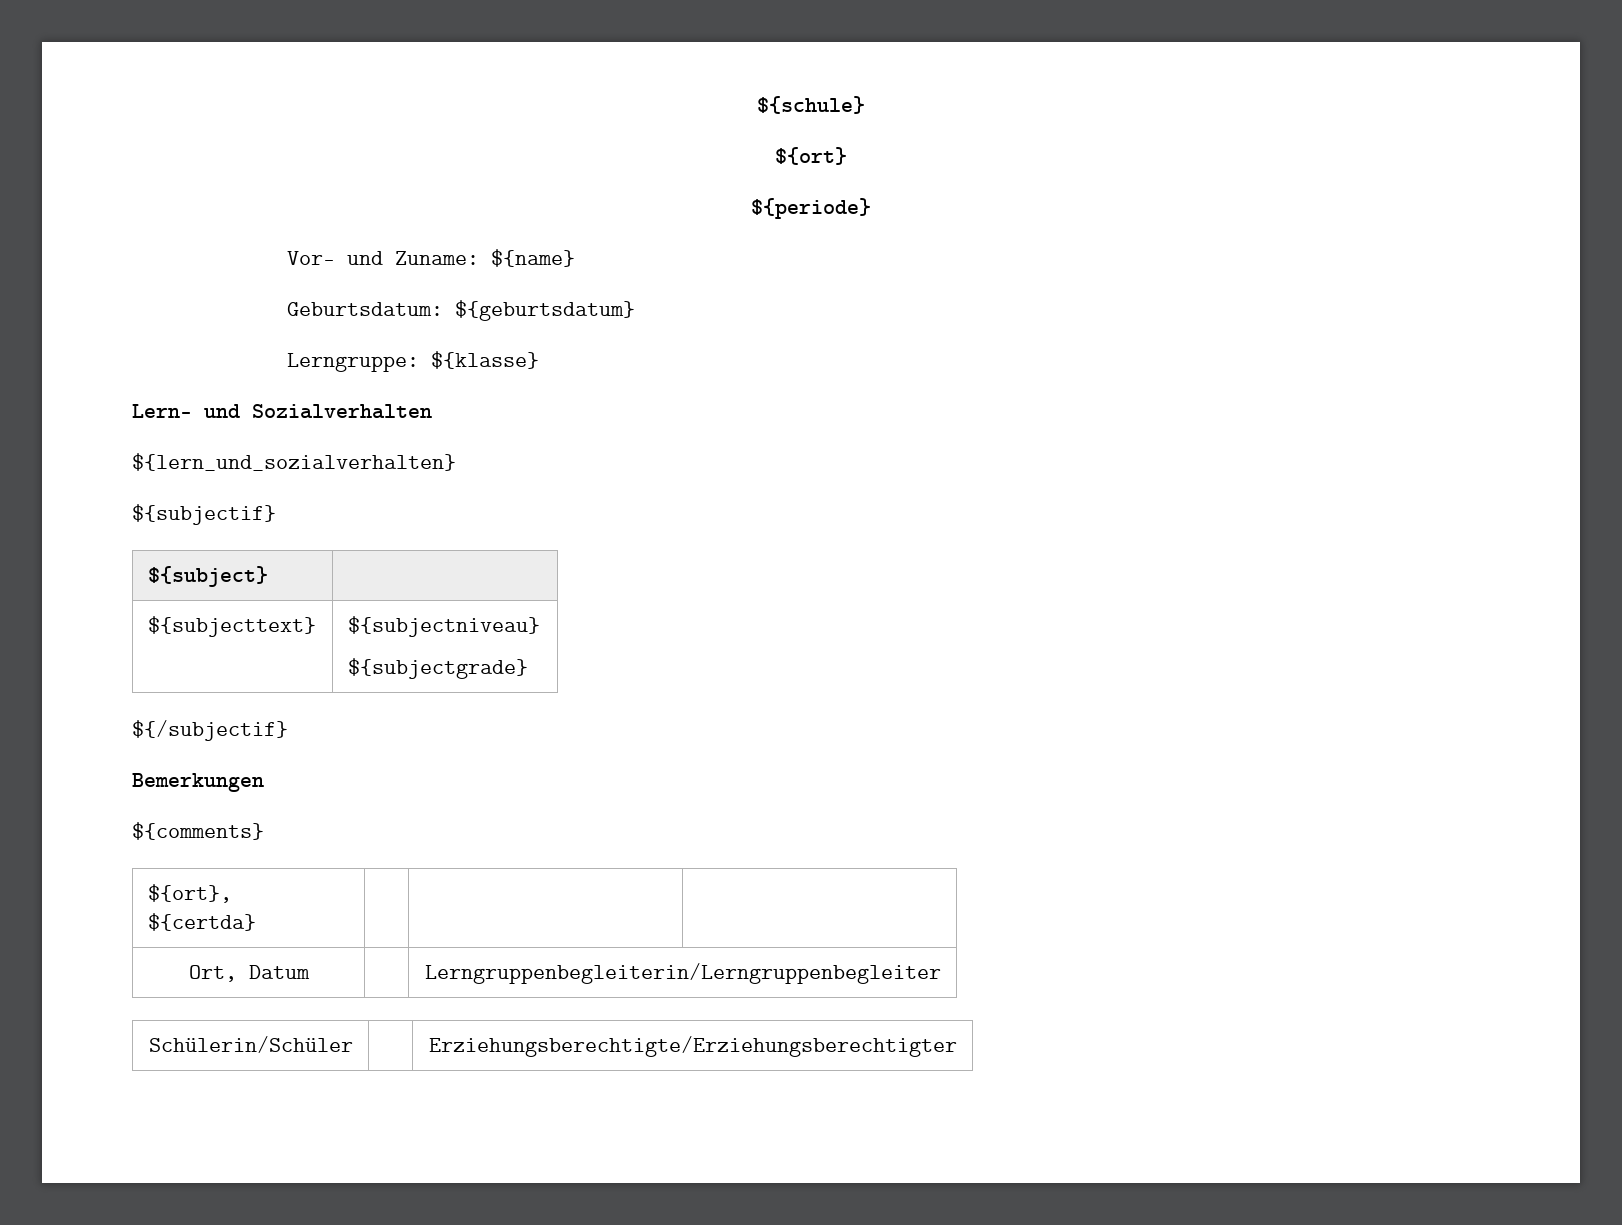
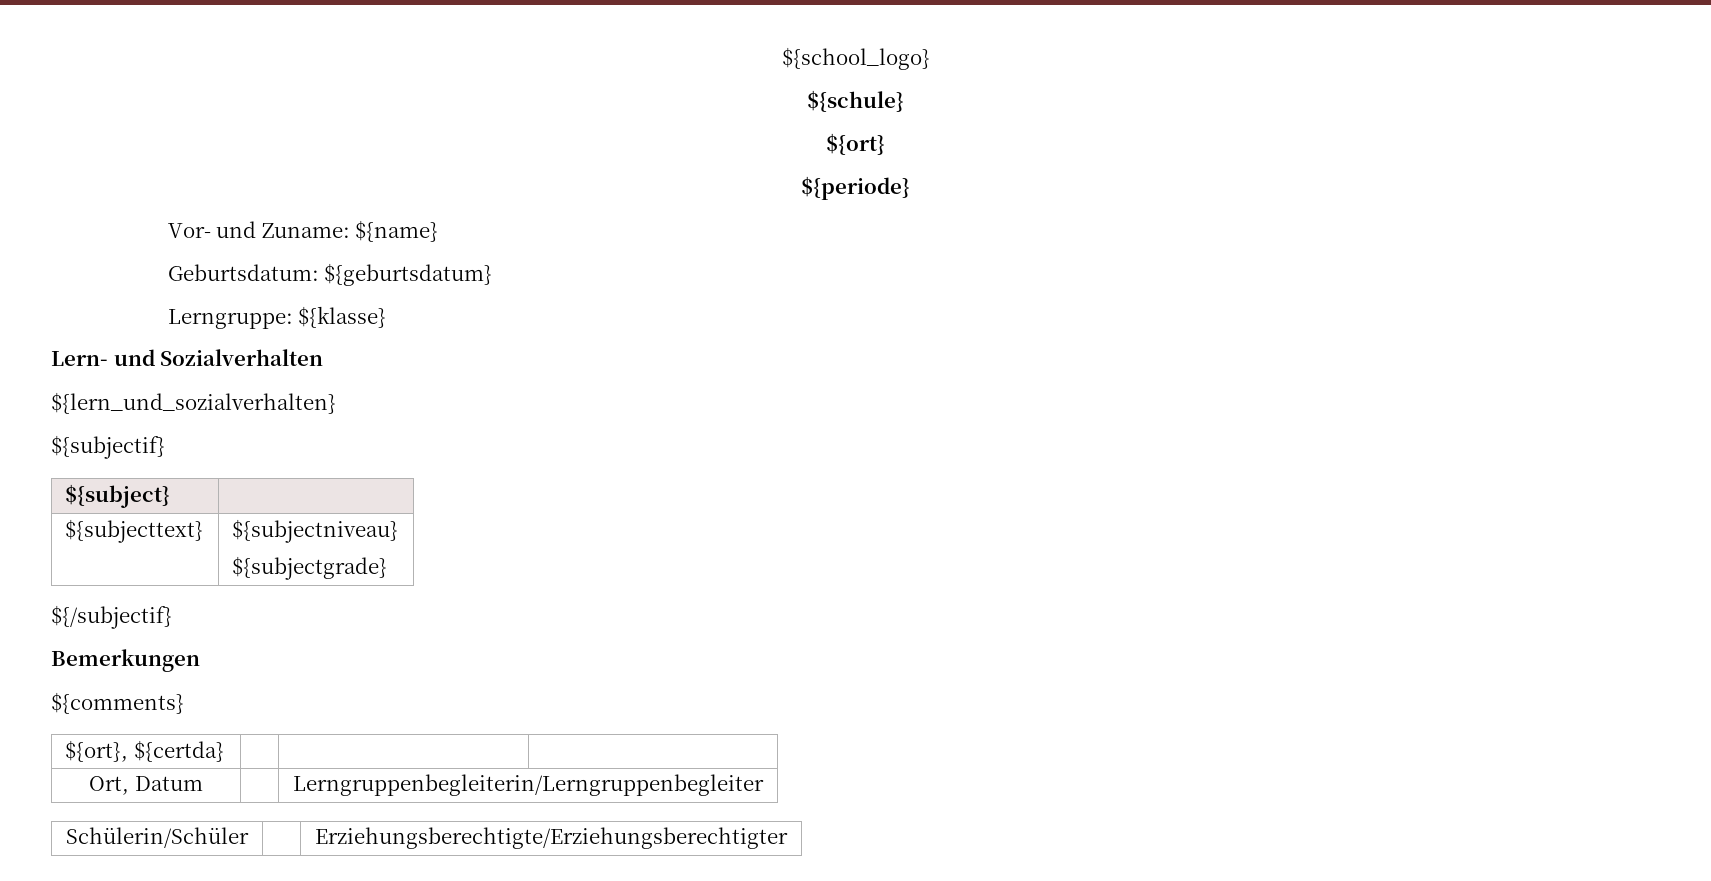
(757, 105) none -> [781,47,930,70] ${school_logo} //

